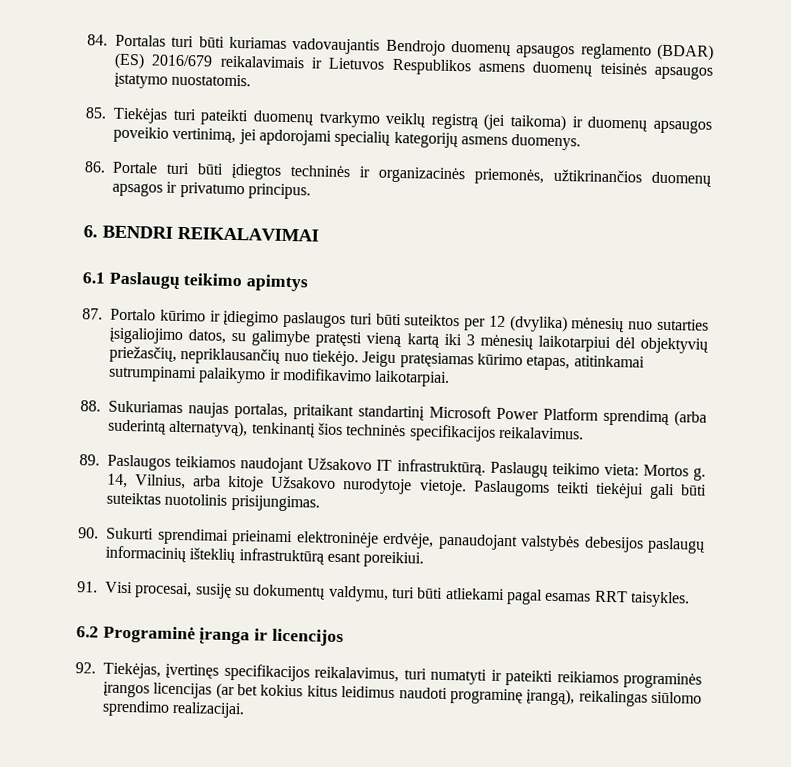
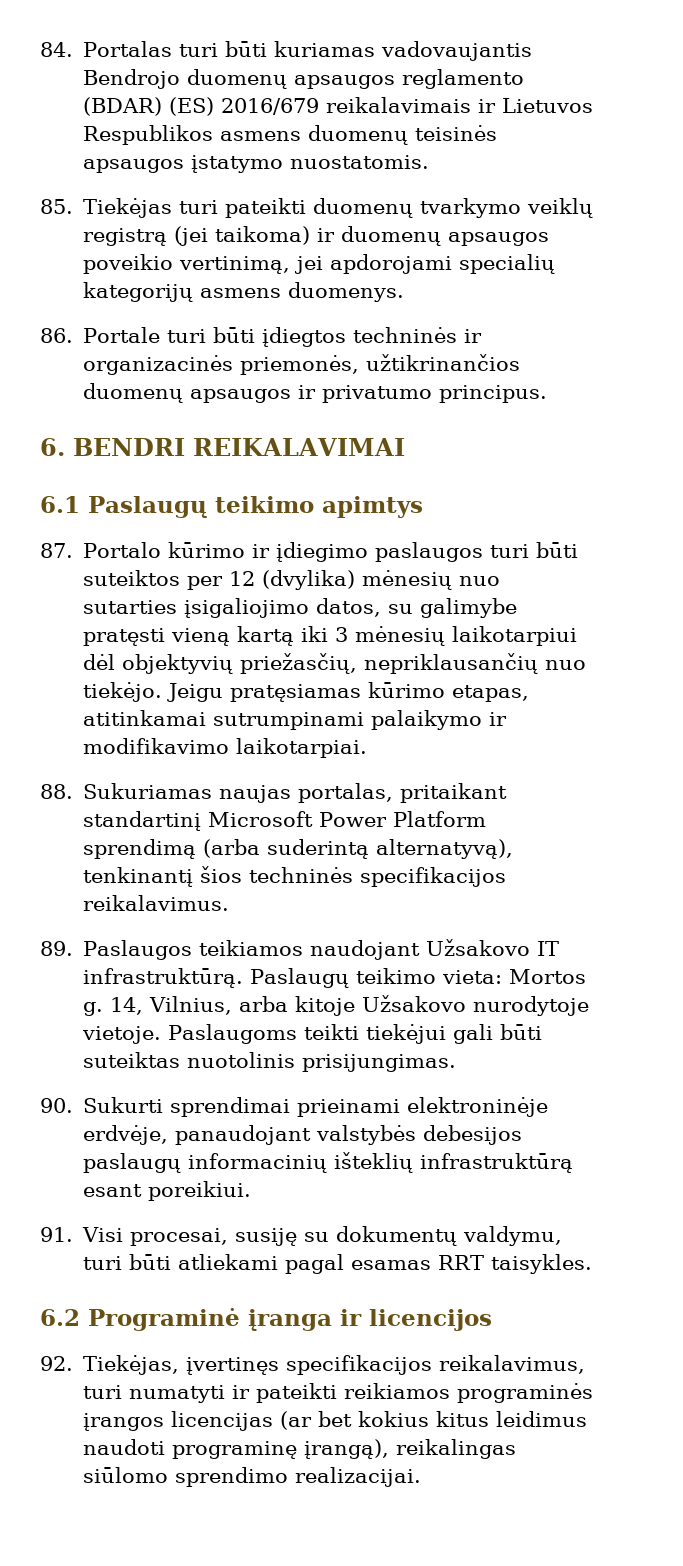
[112,182,163,197] apsagos -> [190,389,292,403] apsaugos

